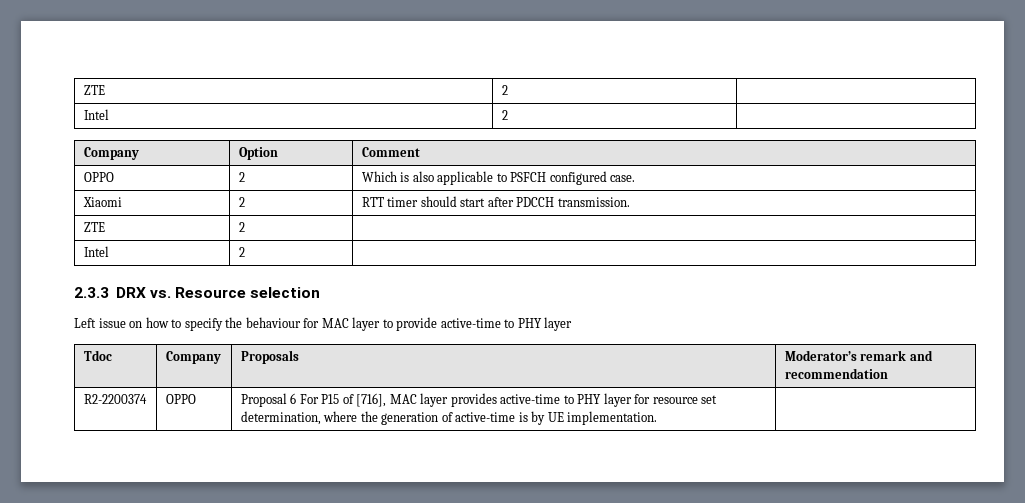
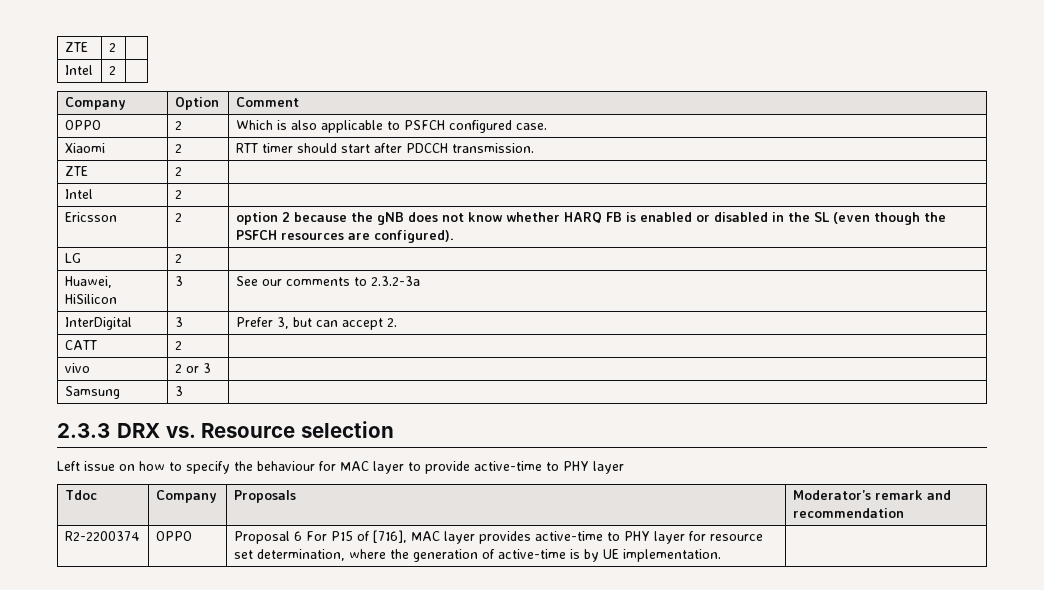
(245, 252) none -> [64,212,117,222] [174,213,182,222] [235,212,946,225] [235,230,454,243] [64,253,81,263] [174,254,182,263] [64,276,112,288] [64,294,117,304] [174,276,183,286] [235,276,420,286] [64,317,132,330] [174,317,183,327] [235,317,397,330] [64,340,97,350] [174,341,182,350] [64,363,90,373] [174,363,211,373] [64,386,120,399] [174,386,183,396] // Ericsson | 2 | option 2 because the gNB does not know whether HARQ FB is enabled or disabled in the SL (even though the PSFCH resources are configured). // LG | 2 | // Huawei, HiSilicon | 3 | See our comments to 2.3.2-3a // InterDigital | 3 | Prefer 3, but can accept 2. // CATT | 2 | // vivo | 2 or 3 | // Samsung | 3 |

